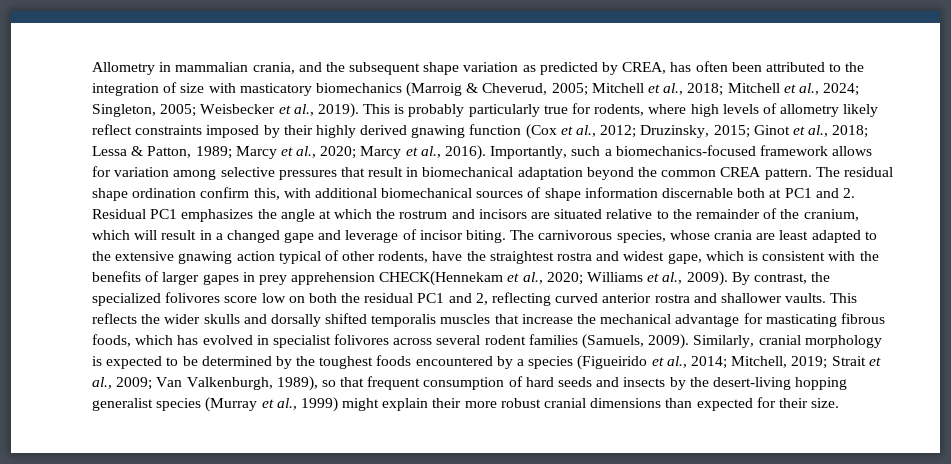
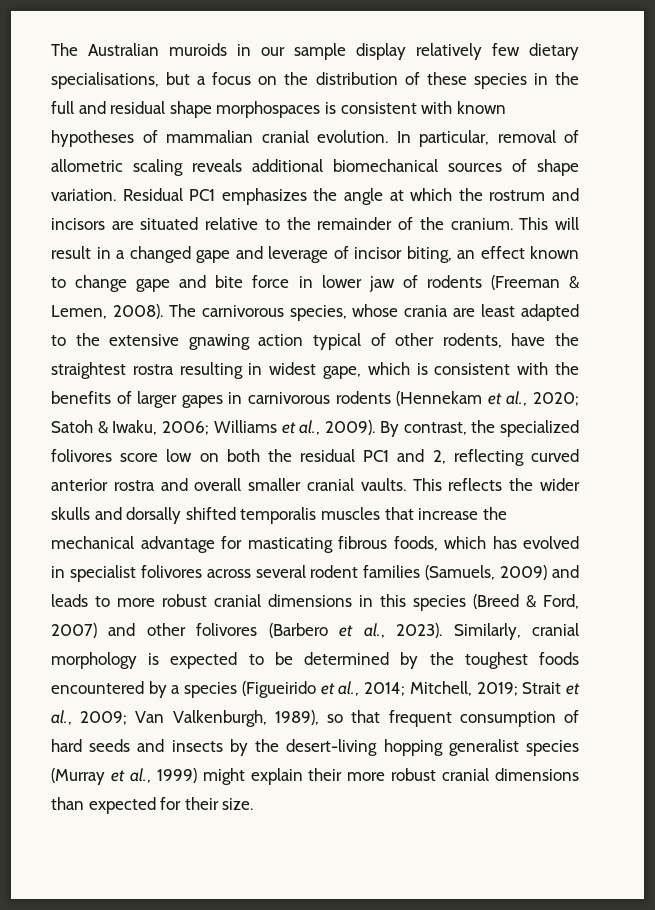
[92,61,865,75] [92,82,860,97] [92,103,879,118] [92,124,869,139] [92,145,873,160] [92,166,893,180] [92,187,311,201] Allometry in mammalian crania, and the subsequent shape variation as predicted by CREA, has often been attributed to the integration of size with masticatory biomechanics (Marroig & Cheverud, 2005; Mitchell et al., 2018; Mitchell et al., 2024; Singleton, 2005; Weisbecker et al., 2019). This is probably particularly true for rodents, where high levels of allometry likely reflect constraints imposed by their highly derived gnawing function (Cox et al., 2012; Druzinsky, 2015; Ginot et al., 2018; Lessa & Patton, 1989; Marcy et al., 2020; Marcy et al., 2016). Importantly, such a biomechanics-focused framework allows for variation among selective pressures that result in biomechanical adaptation beyond the common CREA pattern. The residual shape ordination confirm this, with -> [51,43,579,60] [51,72,579,89] [51,101,506,118] [51,130,579,147] [51,159,242,176] The Australian muroids in our sample display relatively few dietary specialisations, but a focus on the distribution of these species in the full and residual shape morphospaces is consistent with known hypotheses of mammalian cranial evolution. In particular, removal of allometric scaling reveals
[584,187,855,198] information discernable both at PC1 and 2. -> [51,189,116,201] variation.
[803,209,859,221] [92,230,130,240] cranium, which -> [450,217,549,230] cranium. This
[466,230,507,243] biting. -> [406,246,579,263] [51,275,580,292] [51,304,163,319] biting, an effect known to change gape and bite force in lower jaw of rodents (Freeman & Lemen, 2008).
[596,251,620,261] and -> [179,362,263,379] resulting in
[258,271,583,286] prey apprehension CHECK(Hennekam et al., 2020; -> [248,391,580,406] [51,420,210,435] carnivorous rodents (Hennekam et al., 2020; Satoh & Iwaku, 2006;
[720,293,782,303] shallower -> [194,478,354,491] overall smaller cranial
[648,334,690,349] 2009). -> [500,565,579,580] [51,594,580,611] [51,623,443,638] 2009) and leads to more robust cranial dimensions in this species (Breed & Ford, 2007) and other folivores (Barbero et al., 2023).

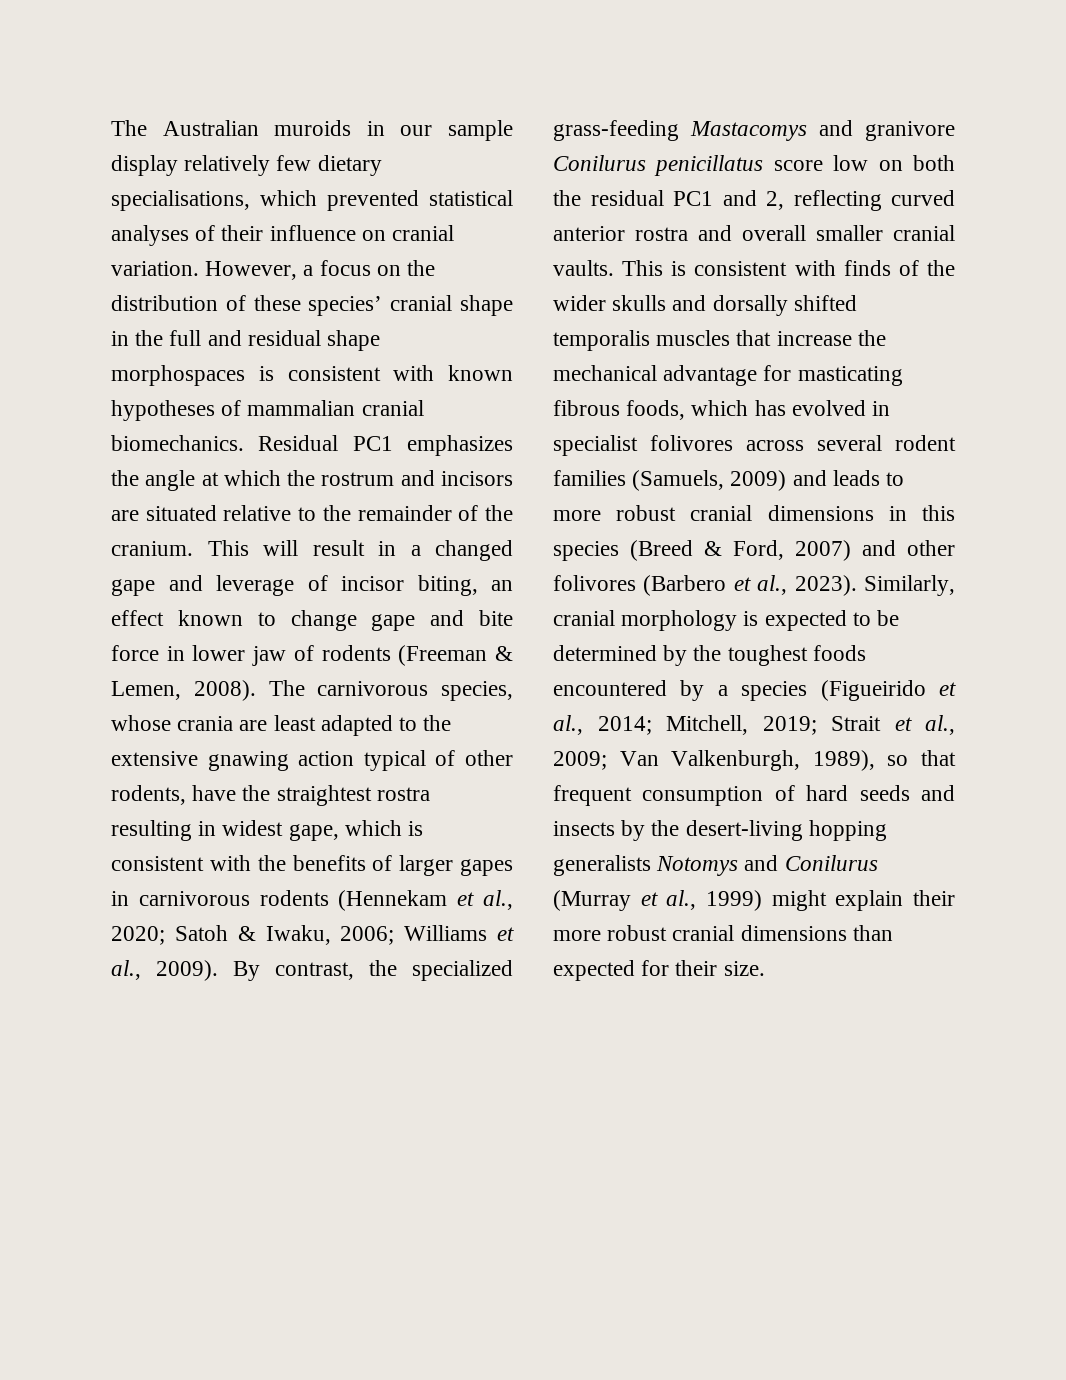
[166,72,191,85] but -> [260,190,513,211] [111,225,455,246] [111,261,298,280] which prevented statistical analyses of their influence on cranial variation. However,
[473,73,527,89] species -> [308,295,513,316] species’ cranial shape
[317,130,579,147] [51,159,579,176] [51,189,116,201] evolution. In particular, removal of allometric scaling reveals additional biomechanical sources of shape variation. -> [111,435,244,451] biomechanics.
[51,449,112,462] folivores -> [553,120,955,141] [553,155,764,176] grass-feeding Mastacomys and granivore Conilurus penicillatus
[448,478,503,491] reflects -> [671,260,919,276] is consistent with finds of
[448,739,579,756] generalist species -> [553,855,878,876] generalists Notomys and Conilurus

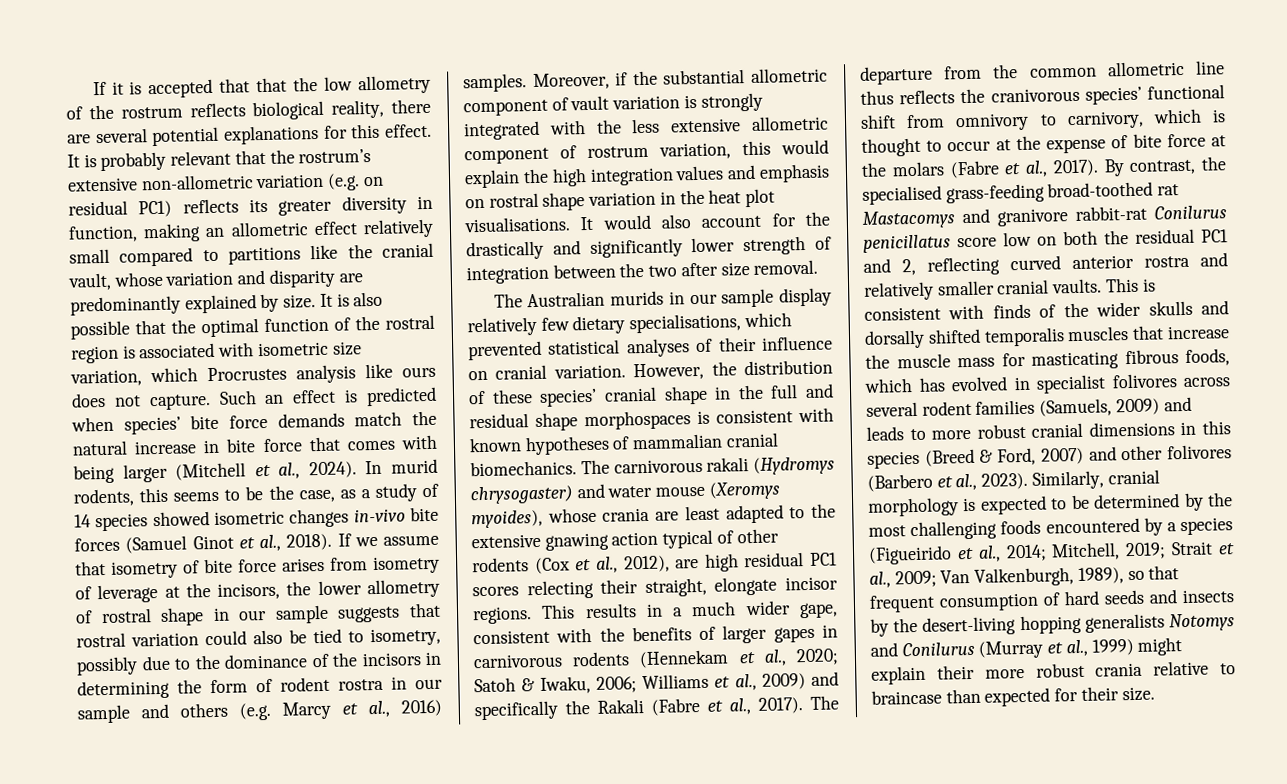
(111, 128) none -> [92,74,431,99] [66,98,431,121] [67,123,432,147] [67,148,372,172] [67,173,384,192] [68,195,433,218] [68,218,434,243] [69,242,434,267] [68,268,363,291] [70,291,384,316] [70,314,435,340] [71,341,362,364] [70,363,436,387] [71,386,437,411] [71,410,437,435] [72,434,438,456] [73,458,438,484] [73,483,440,507] [74,506,439,532] [74,533,439,554] [75,555,440,579] [75,578,440,604] [75,602,441,626] [76,627,441,648] [76,651,442,676] [77,676,443,700] [77,699,442,724] [463,67,828,93] [463,92,763,117] [463,115,829,141] [464,139,829,165] [464,163,830,189] [465,188,776,211] [464,211,830,233] [466,235,832,261] [466,259,819,285] If it is accepted that that the low allometry of the rostrum reflects biological reality, there are several potential explanations for this effect. It is probably relevant that the rostrum’s extensive non-allometric variation (e.g. on residual PC1) reflects its greater diversity in function, making an allometric effect relatively small compared to partitions like the cranial vault, whose variation and disparity are predominantly explained by size. It is also possible that the optimal function of the rostral region is associated with isometric size variation, which Procrustes analysis like ours does not capture. Such an effect is predicted when species’ bite force demands match the natural increase in bite force that comes with being larger (Mitchell et al., 2024). In murid rodents, this seems to be the case, as a study of 14 species showed isometric changes in-vivo bite forces (Samuel Ginot et al., 2018). If we assume that isometry of bite force arises from isometry of leverage at the incisors, the lower allometry of rostral shape in our sample suggests that rostral variation could also be tied to isometry, possibly due to the dominance of the incisors in determining the form of rodent rostra in our sample and others (e.g. Marcy et al., 2016) samples. Moreover, if the substantial allometric component of vault variation is strongly integrated with the less extensive allometric component of rostrum variation, this would explain the high integration values and emphasis on rostral shape variation in the heat plot visualisations. It would also account for the drastically and significantly lower strength of integration between the two after size removal. //
[274,120,352,136] muroids -> [610,290,665,306] murids
[303,260,401,276] a focus on -> (705, 371) none
[258,435,513,456] [111,470,513,491] [111,505,513,521] [111,540,513,561] [111,575,513,596] [111,610,513,631] [111,645,513,666] [111,680,513,701] Residual PC1 emphasizes the angle at which the rostrum and incisors are situated relative to the remainder of the cranium. This will result in a changed gape and leverage of incisor biting, an effect known to change gape and bite force in lower jaw of rodents (Freeman & Lemen, 2008). The carnivorous species, -> [580,456,835,475] [470,481,780,505] [471,509,543,529] The carnivorous rakali (Hydromys chrysogaster) and water mouse (Xeromys myoides),
[111,785,430,806] [111,820,424,841] rodents, have the straightest rostra resulting in widest gape, which is -> [472,552,837,575] [472,576,838,600] [472,600,838,625] rodents (Cox et al., 2012), are high residual PC1 scores relecting their straight, elongate incisor regions. This results in a much wider gape,
[156,960,513,981] [553,120,679,141] 2009). By contrast, the specialized grass-feeding -> [761,671,839,690] [474,695,839,721] [860,60,1225,85] [860,84,1225,105] [860,108,1226,132] [861,133,1226,157] [861,156,1226,179] [862,181,1180,205] 2009) and specifically the Rakali (Fabre et al., 2017). The departure from the common allometric line thus reflects the cranivorous species’ functional shift from omnivory to carnivory, which is thought to occur at the expense of bite force at the molars (Fabre et al., 2017). By contrast, the specialised grass-feeding broad-toothed rat
(955, 131) none -> [1075,205,1147,221] rabbit-rat
[742,225,806,241] overall -> [864,281,934,301] relatively
[553,365,758,386] mechanical advantage -> [896,353,995,369] muscle mass
[727,645,808,666] toughest -> [868,520,998,541] most challenging
[672,925,847,941] cranial dimensions -> [1095,660,1236,677] [871,689,942,705] crania relative to braincase

